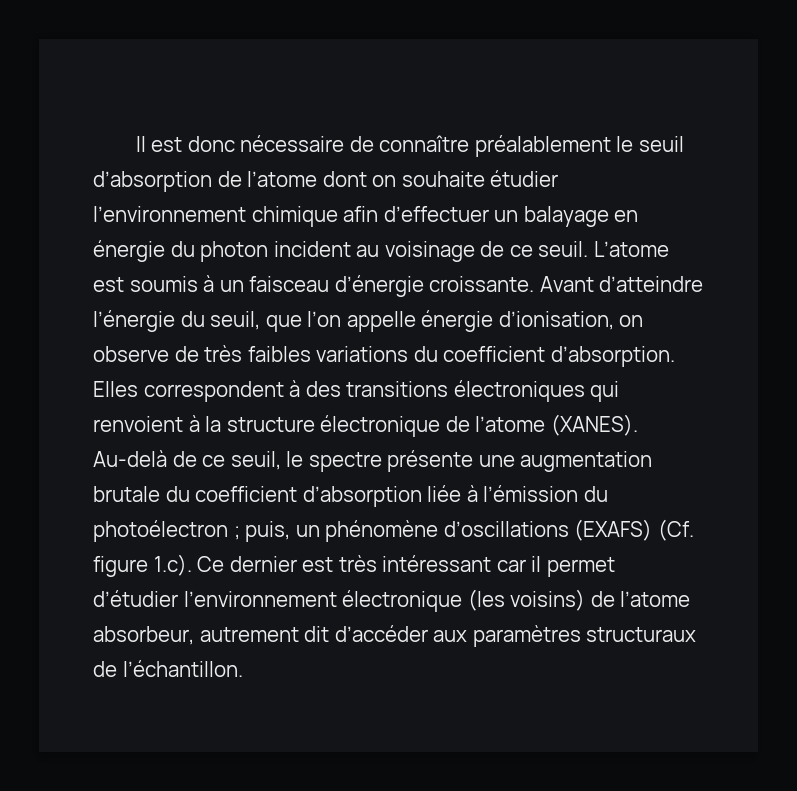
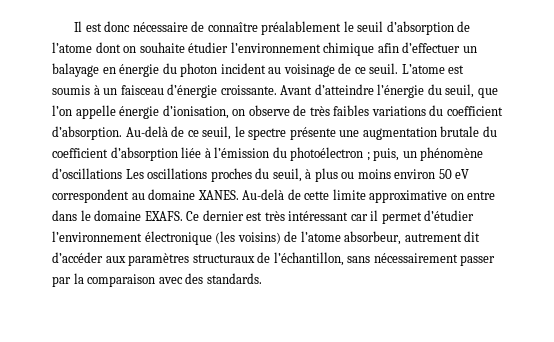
[93,380,620,402] [93,414,638,437] Elles correspondent à des transitions électroniques qui renvoient à la structure électronique de l’atome (XANES). -> (122, 133) none
[574,519,694,541] [93,554,192,577] (EXAFS) (Cf. figure 1.c). -> [125,168,470,182] [52,189,496,203] [52,210,183,221] Les oscillations proches du seuil, à plus ou moins environ 50 eV correspondent au domaine XANES. Au-delà de cette limite approximative on entre dans le domaine EXAFS.
[122,660,243,677] l’échantillon. -> [273,252,496,266] [52,273,262,287] l’échantillon, sans nécessairement passer par la comparaison avec des standards.

